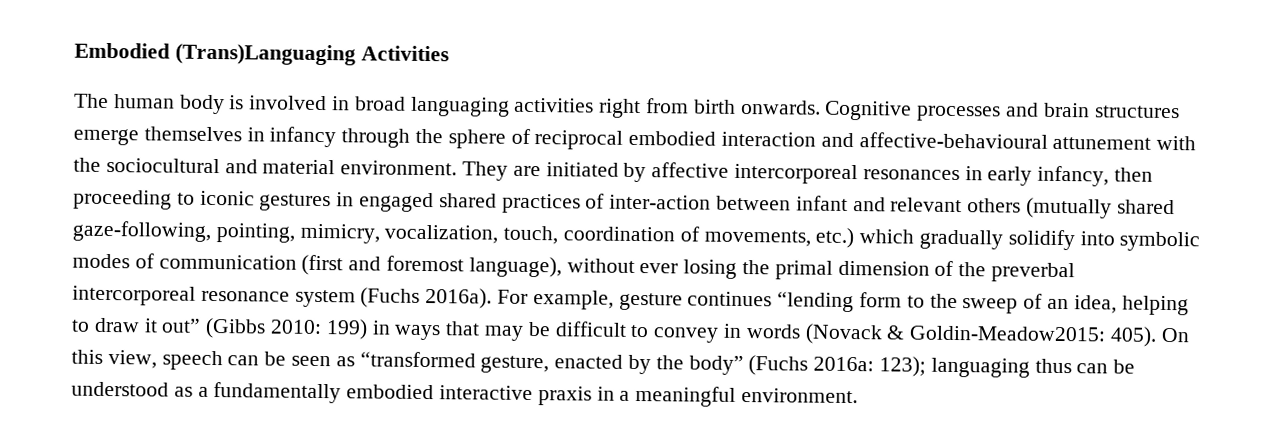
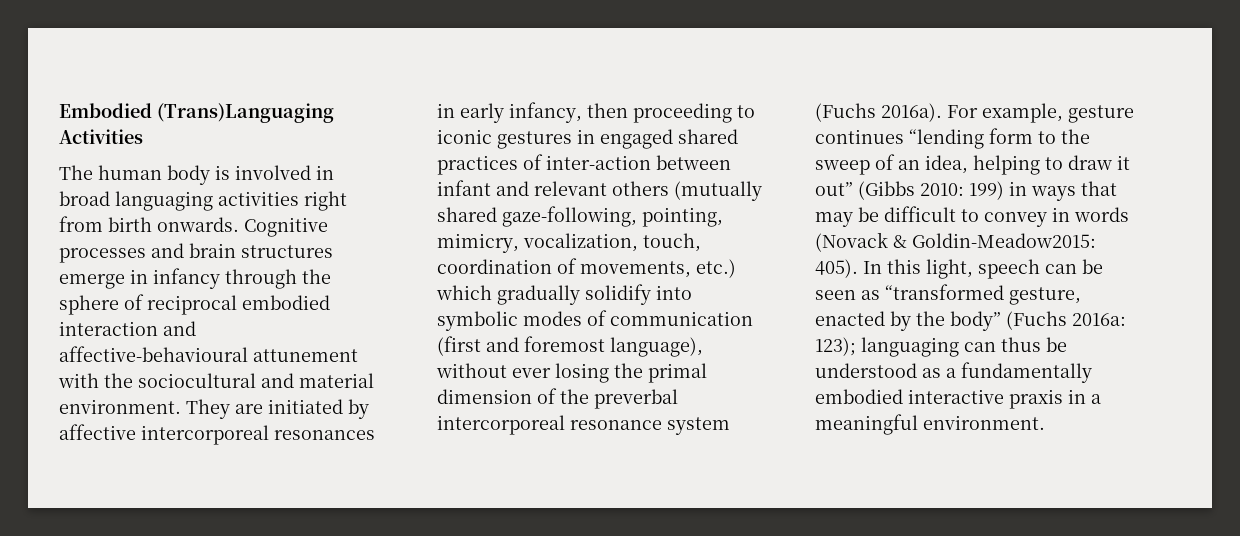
[143,126,242,142] themselves -> (125, 281) none
[1160,327,1190,343] [71,349,157,369] On this view, -> [863,259,973,279] In this light,
[1034,358,1109,374] thus can -> [964,337,1041,352] can thus

